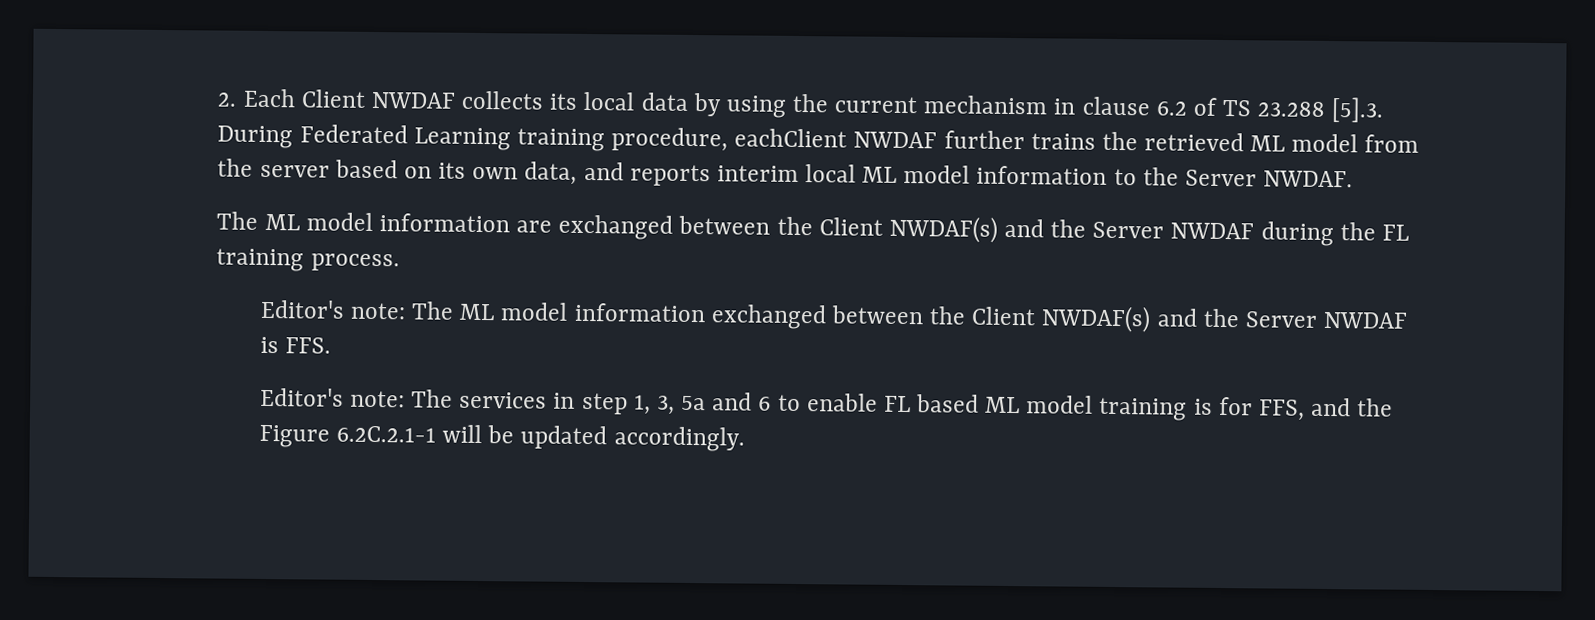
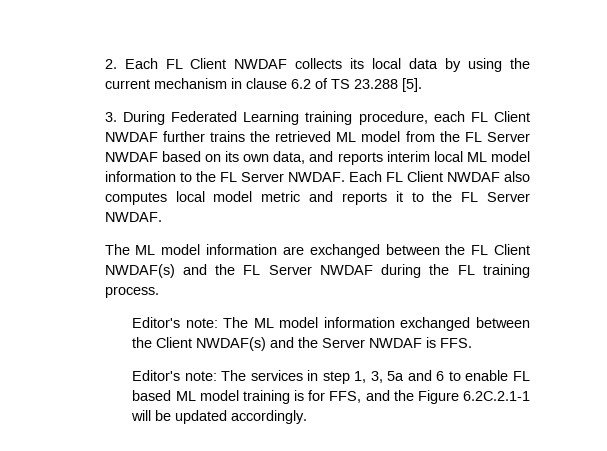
(296, 98) none -> [165,59,183,69] FL
[1331,97,1385,123] [5].3. -> [401,78,422,92] [104,112,117,122] [5]. // 3.
[734,128,848,148] eachClient -> [433,111,530,122] each FL Client
[259,164,330,178] server -> [464,132,530,142] [104,152,158,162] FL Server NWDAF
(1179, 176) none -> [219,171,531,182] [104,191,479,205] FL Server NWDAF. Each FL Client NWDAF also computes local model metric and reports it to the FL
[818,215,1087,243] Client NWDAF(s) and the -> [471,244,530,255] [104,264,261,278] FL Client NWDAF(s) and the FL

